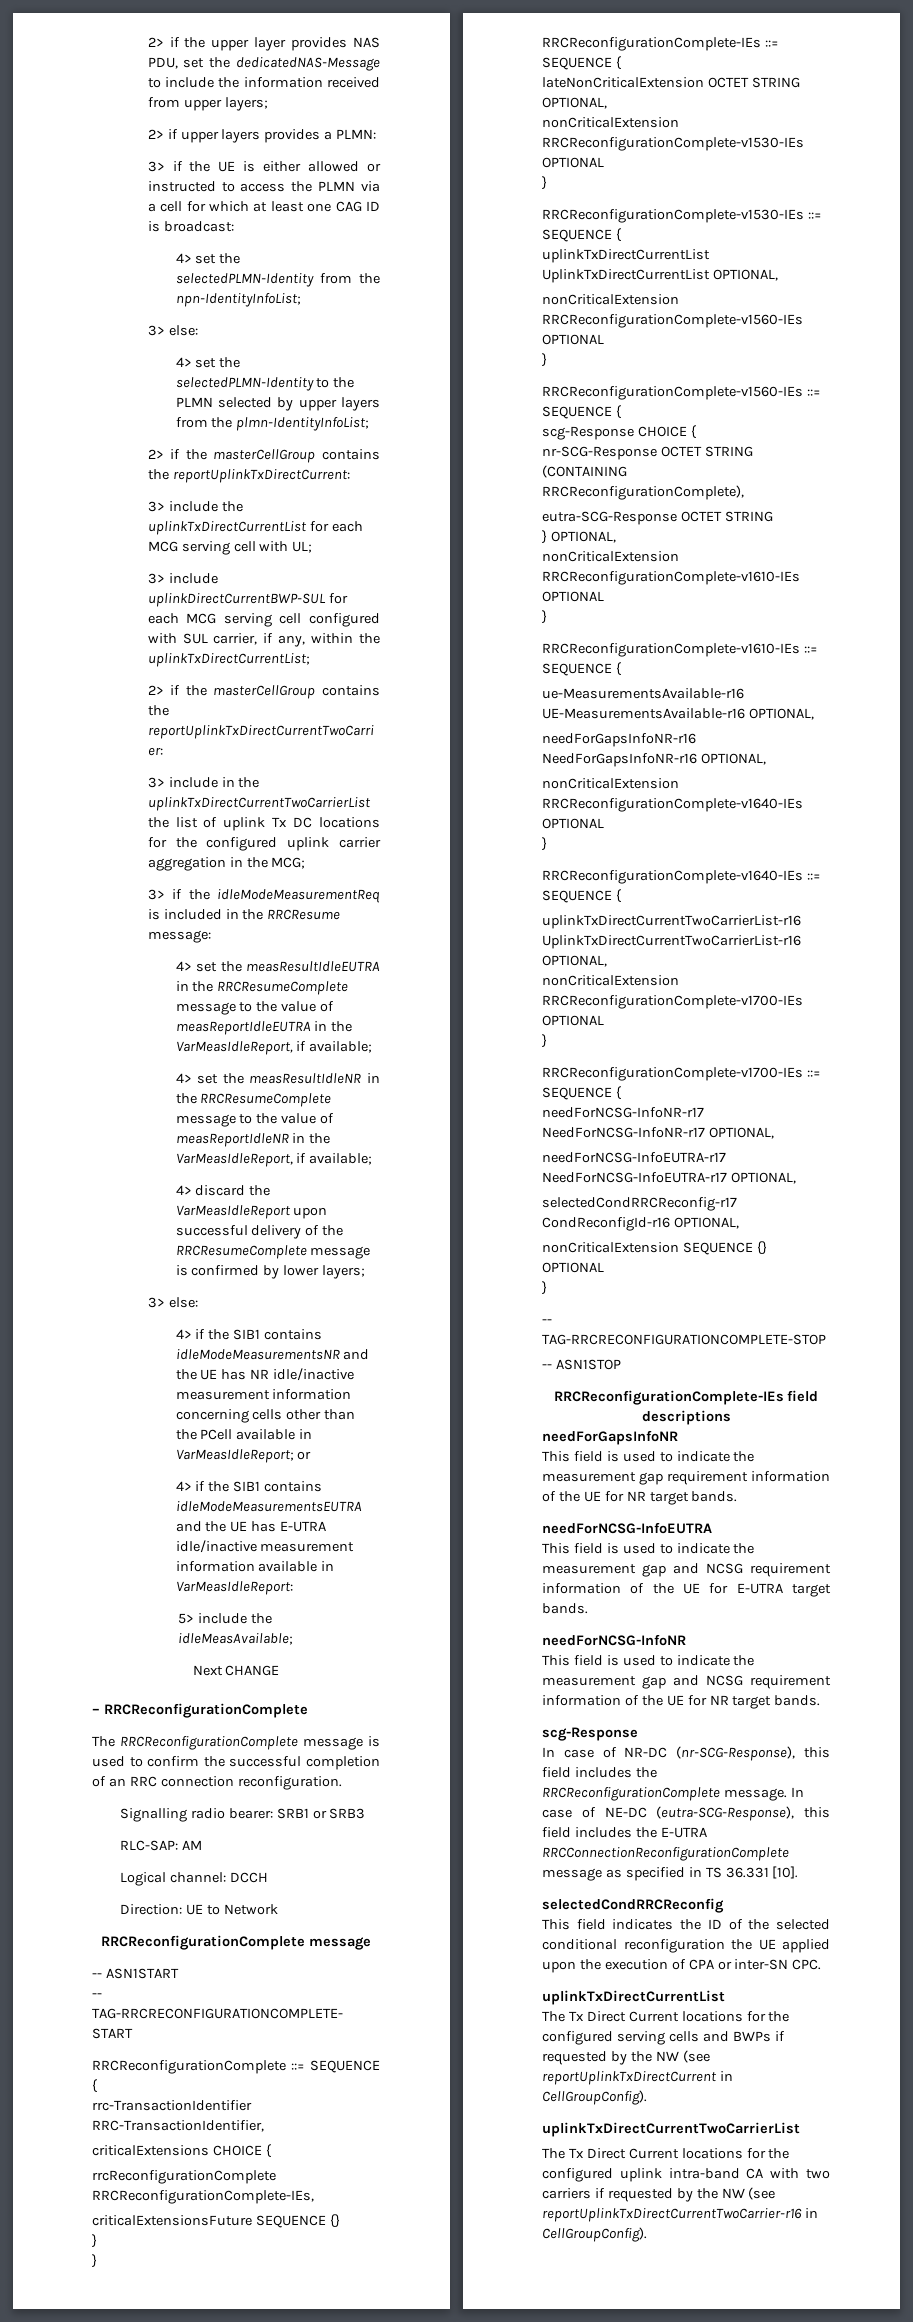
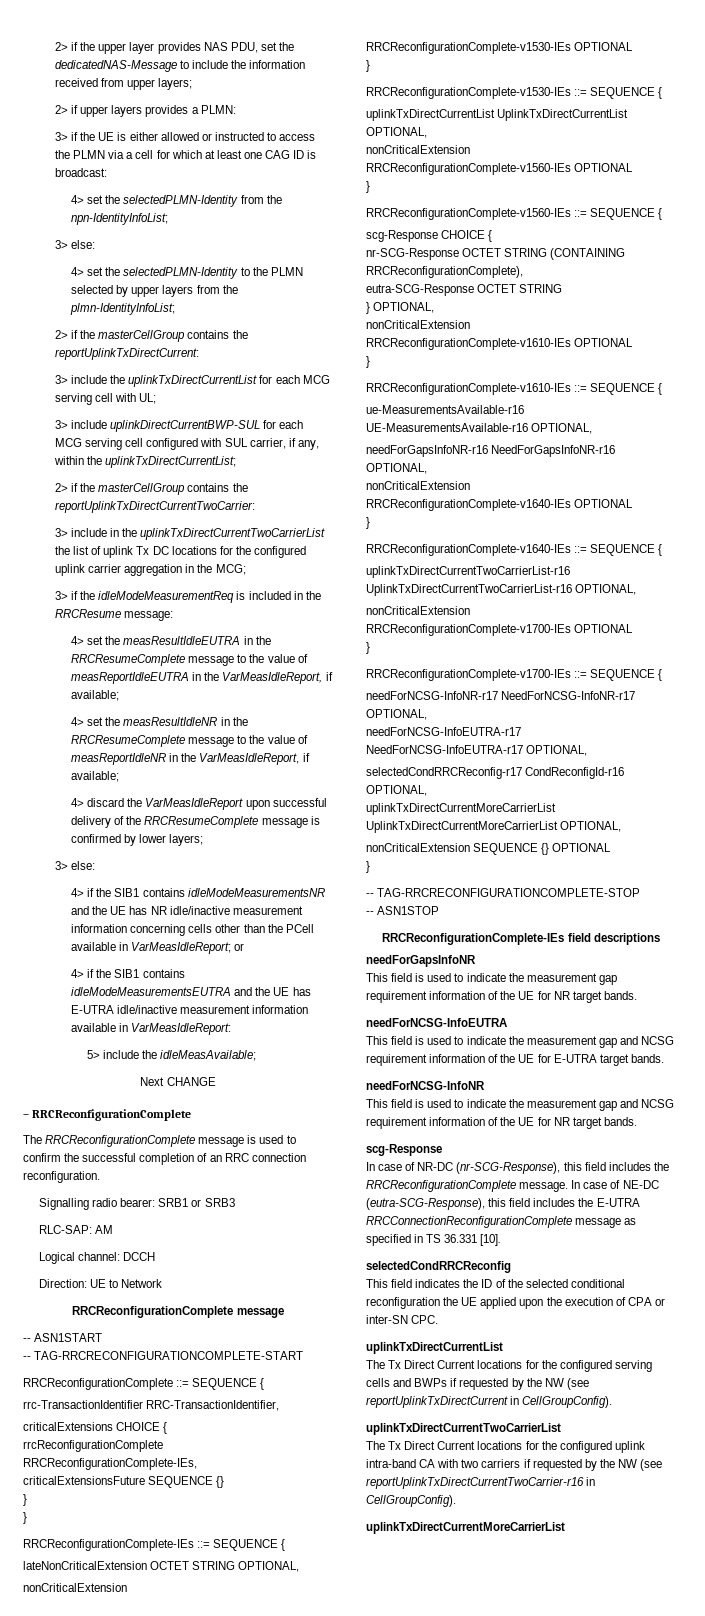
(739, 1223) none -> [366,803,556,815] [366,821,622,833] // uplinkTxDirectCurrentMoreCarrierList UplinkTxDirectCurrentMoreCarrierList OPTIONAL,
(647, 2234) none -> [366,1522,565,1534] // uplinkTxDirectCurrentMoreCarrierList

